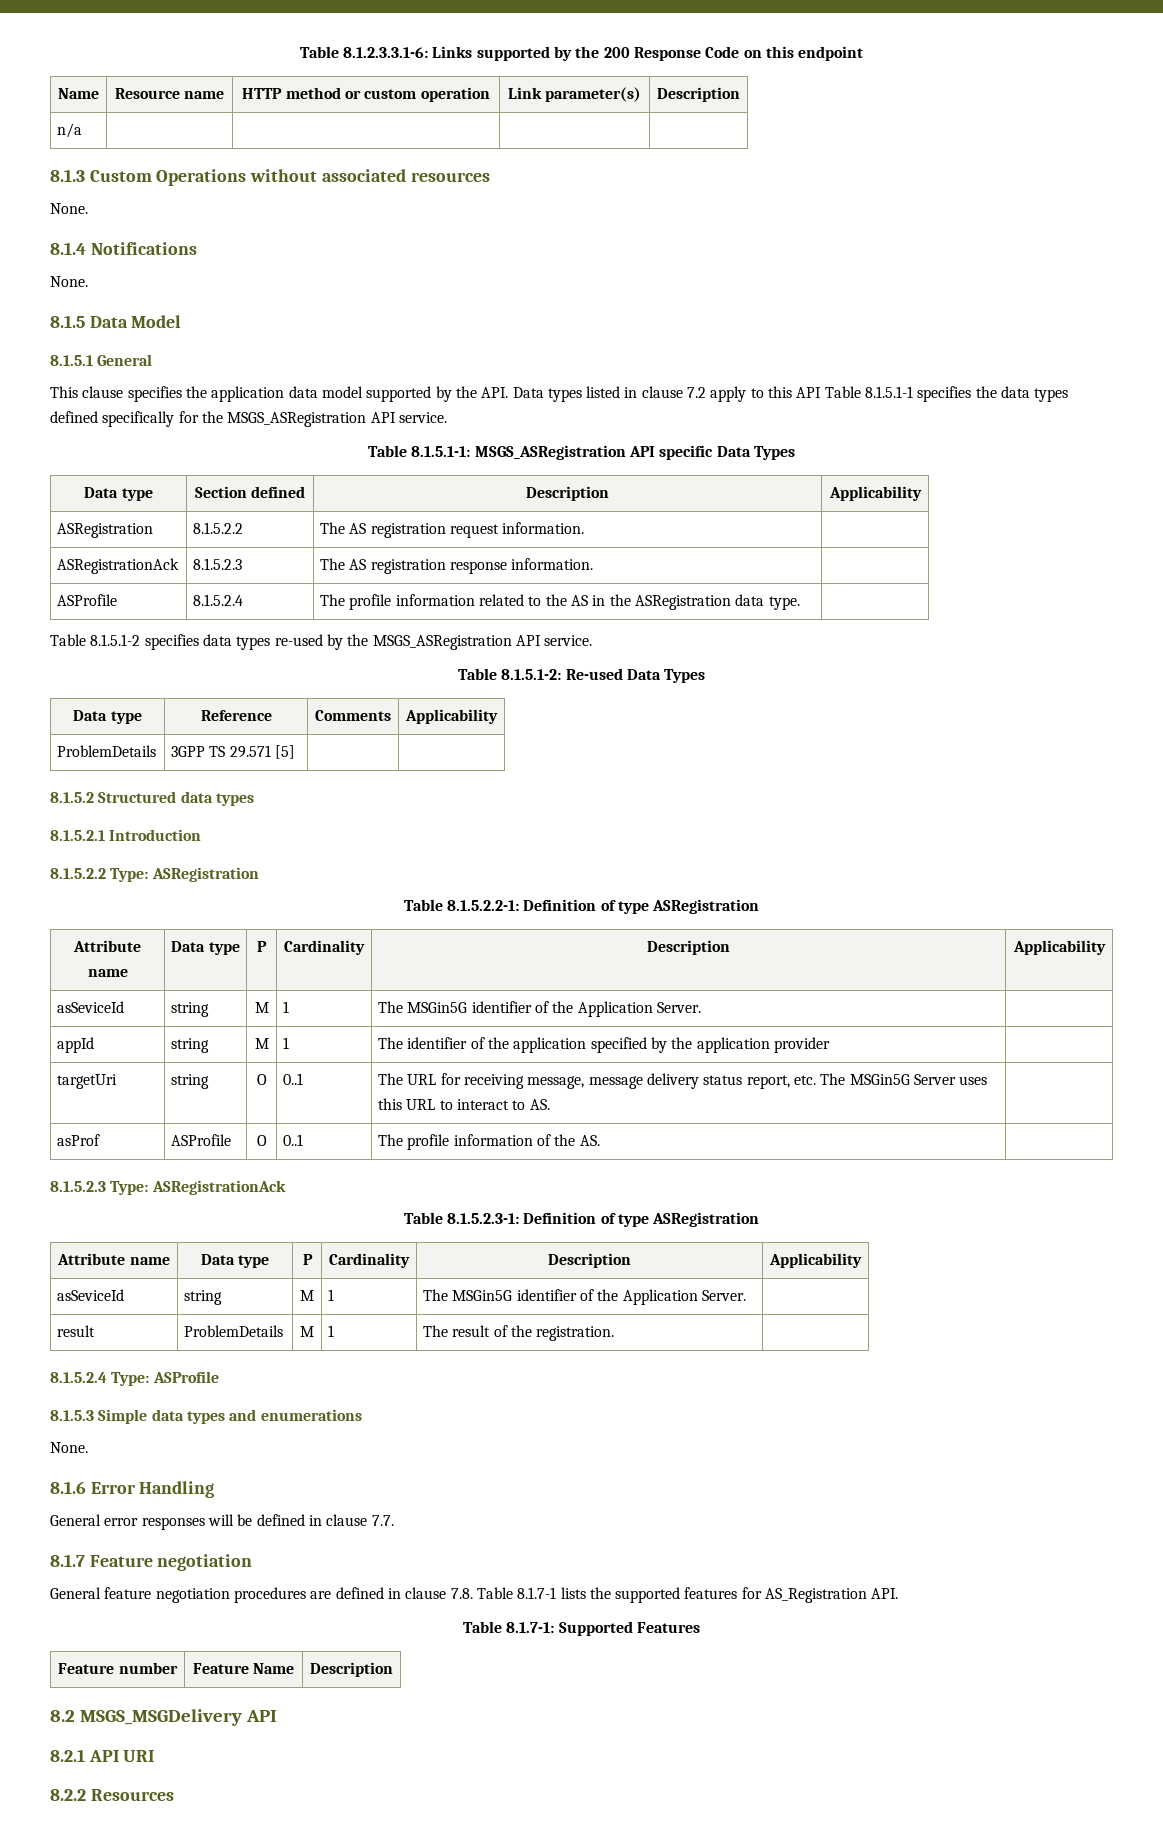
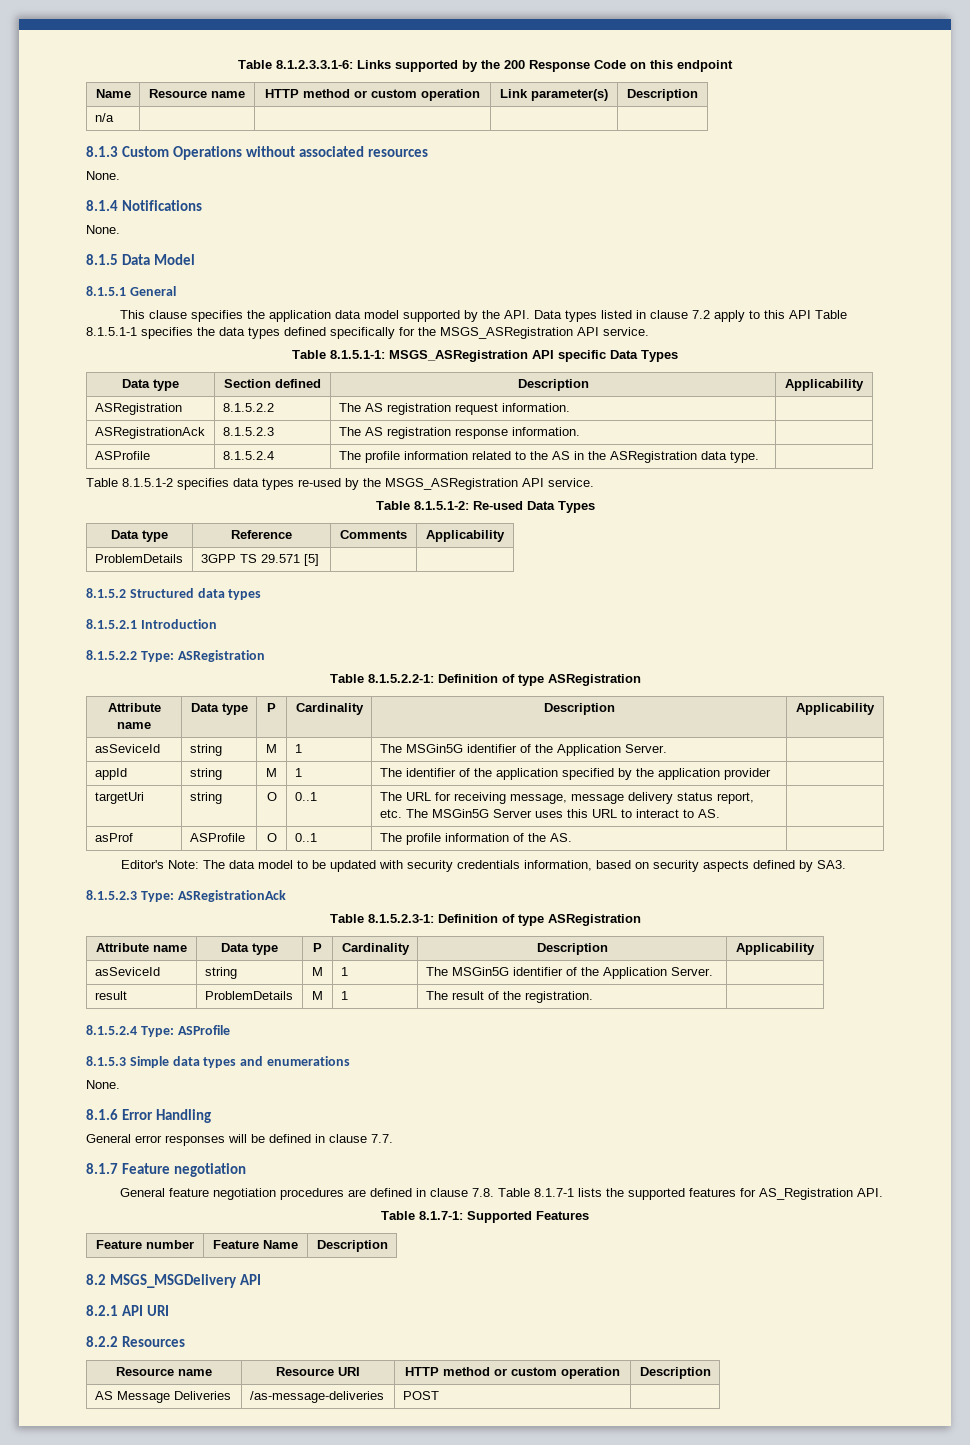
(600, 1140) none -> [120,860,846,872] // Editor's Note: The data model to be updated with security credentials information, based on security aspects defined by SA3.
(174, 1795) none -> [116,1367,212,1376] [276,1367,360,1376] [405,1367,620,1379] [639,1367,711,1379] [94,1391,231,1403] [249,1391,384,1403] [402,1391,439,1400] // Resource name | Resource URI | HTTP method or custom operation | Description // AS Message Deliveries | /as-message-deliveries | POST |

